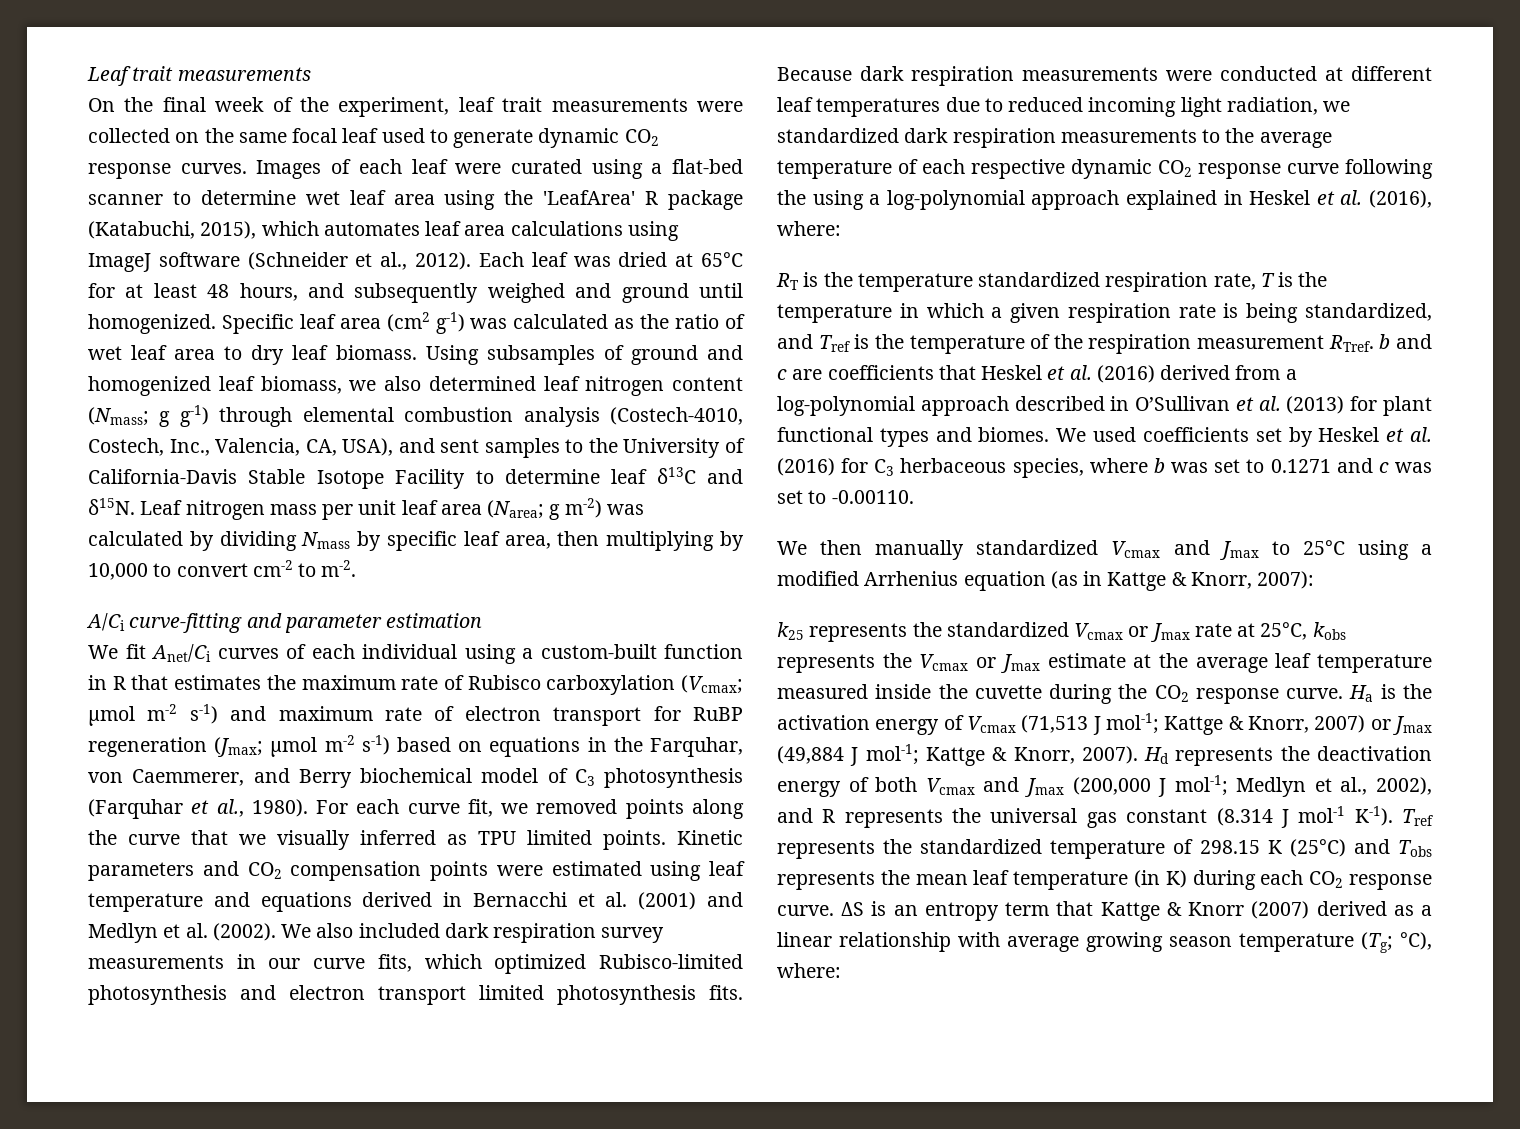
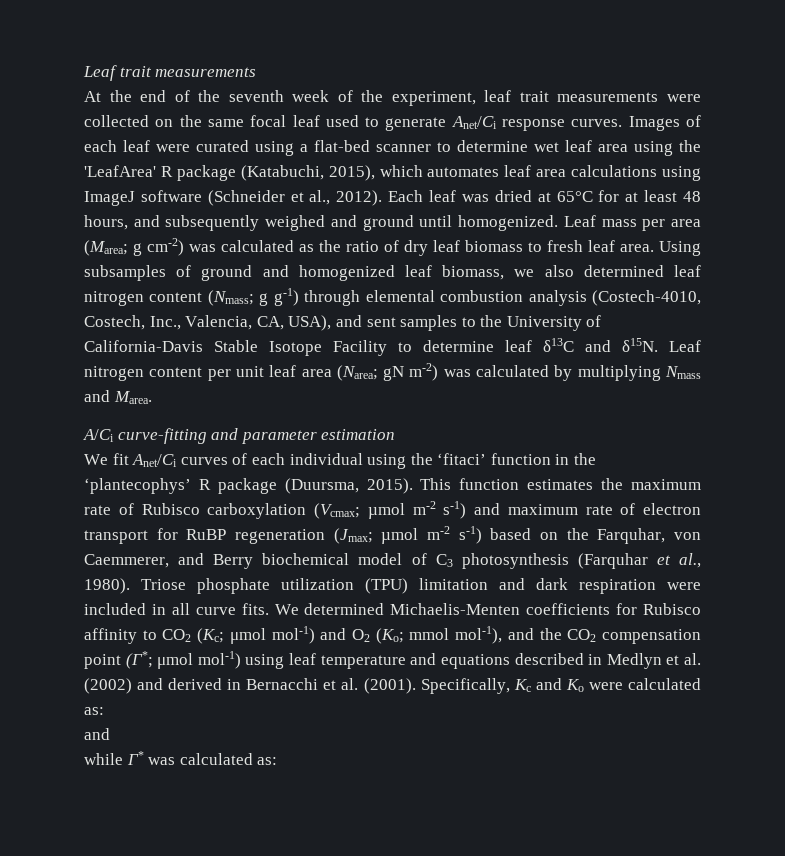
[88,97,206,112] On the final -> [84,90,284,102] At the end of the seventh
[538,128,659,148] dynamic CO2 -> [451,116,497,129] Anet/Ci
[221,312,465,334] Specific leaf area (cm2 g-1) -> [563,215,702,231] [84,238,184,256] Leaf mass per area (Marea; g cm-2)
[88,345,417,365] wet leaf area to dry leaf biomass. -> [404,240,654,256] dry leaf biomass to fresh leaf area.
[269,504,317,515] mass -> [149,367,203,377] content
[549,504,561,520] g -> [383,366,405,381] gN
[219,531,744,551] [88,560,357,580] dividing Nmass by specific leaf area, then multiplying by 10,000 to convert cm-2 to m-2. -> [577,365,701,381] [84,390,152,404] multiplying Nmass and Marea.
[522,644,743,659] [88,675,169,690] a custom-built function in R that -> [410,453,597,465] [84,478,520,494] the ‘fitaci’ function in the ‘plantecophys’ R package (Duursma, 2015). This function
[489,737,607,757] equations in -> (558, 536) none
[316,799,744,819] [88,830,743,850] [88,861,642,881] For each curve fit, we removed points along the curve that we visually inferred as TPU limited points. Kinetic parameters and CO2 compensation points were estimated -> [141,578,701,594] [84,603,701,615] [84,626,702,644] [84,651,241,669] Triose phosphate utilization (TPU) limitation and dark respiration were included in all curve fits. We determined Michaelis-Menten coefficients for Rubisco affinity to CO2 (Kc; μmol mol-1) and O2 (Ko; mmol mol-1), and the CO2 compensation point (Γ*; μmol mol-1)
(352, 902) none -> [514,653,701,669] [84,678,164,694] described in Medlyn et al. (2002) and
[638,892,744,910] [88,923,665,943] [88,954,743,974] [88,985,743,1005] [777,66,1432,86] [777,97,1351,117] [777,128,1332,148] [777,159,1433,179] [777,190,1432,210] [777,221,841,236] [776,272,1328,292] [777,303,1432,323] [777,334,1432,354] [777,365,1297,383] [777,396,1432,416] [777,427,1432,447] [777,458,1432,478] [777,490,914,504] [777,540,1432,560] [777,571,1315,591] [777,622,1346,642] [777,653,1432,673] [777,684,1432,704] [777,713,1432,735] [777,744,1432,766] [777,775,1432,797] [777,806,1433,828] [777,839,1432,859] [777,870,1432,890] [777,901,1432,921] [777,932,1432,953] [777,963,841,978] (2001) and Medlyn et al. (2002). We also included dark respiration survey measurements in our curve fits, which optimized Rubisco-limited photosynthesis and electron transport limited photosynthesis fits. Because dark respiration measurements were conducted at different leaf temperatures due to reduced incoming light radiation, we standardized dark respiration measurements to the average temperature of each respective dynamic CO2 response curve following the using a log-polynomial approach explained in Heskel et al. (2016), where: // RT is the temperature standardized respiration rate, T is the temperature in which a given respiration rate is being standardized, and Tref is the temperature of the respiration measurement RTref. b and c are coefficients that Heskel et al. (2016) derived from a log-polynomial approach described in O’Sullivan et al. (2013) for plant functional types and biomes. We used coefficients set by Heskel et al. (2016) for C3 herbaceous species, where b was set to 0.1271 and c was set to -0.00110. // We then manually standardized Vcmax and Jmax to 25°C using a modified Arrhenius equation (as in Kattge & Knorr, 2007): // k25 represents the standardized Vcmax or Jmax rate at 25°C, kobs represents the Vcmax or Jmax estimate at the average leaf temperature measured inside the cuvette during the CO2 response curve. Ha is the activation energy of Vcmax (71,513 J mol-1; Kattge & Knorr, 2007) or Jmax (49,884 J mol-1; Kattge & Knorr, 2007). Hd represents the deactivation energy of both Vcmax and Jmax (200,000 J mol-1; Medlyn et al., 2002), and R represents the universal gas constant (8.314 J mol-1 K-1). Tref represents the standardized temperature of 298.15 K (25°C) and Tobs represents the mean leaf temperature (in K) during each CO2 response curve. ΔS is an entropy term that Kattge & Knorr (2007) derived as a linear relationship with average growing season temperature (Tg; °C), where: -> [363,678,701,694] [84,707,104,715] [84,728,110,740] [84,751,278,765] (2001). Specifically, Kc and Ko were calculated as: // and // while Γ* was calculated as:

